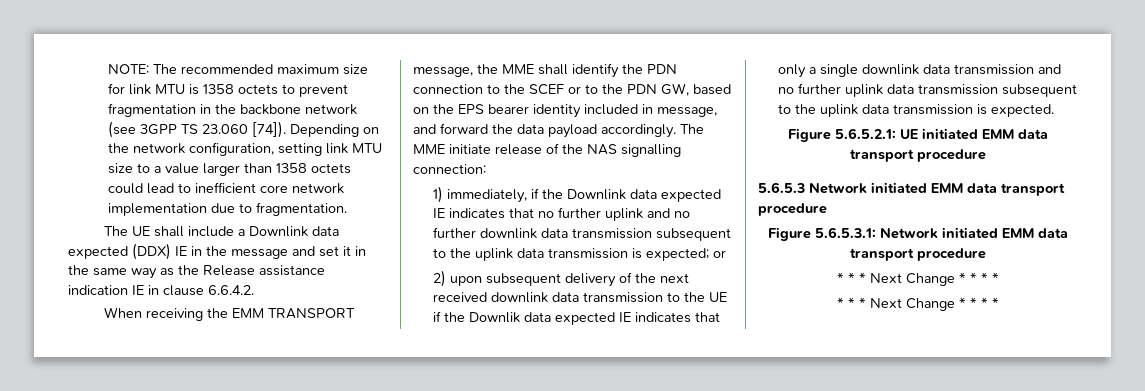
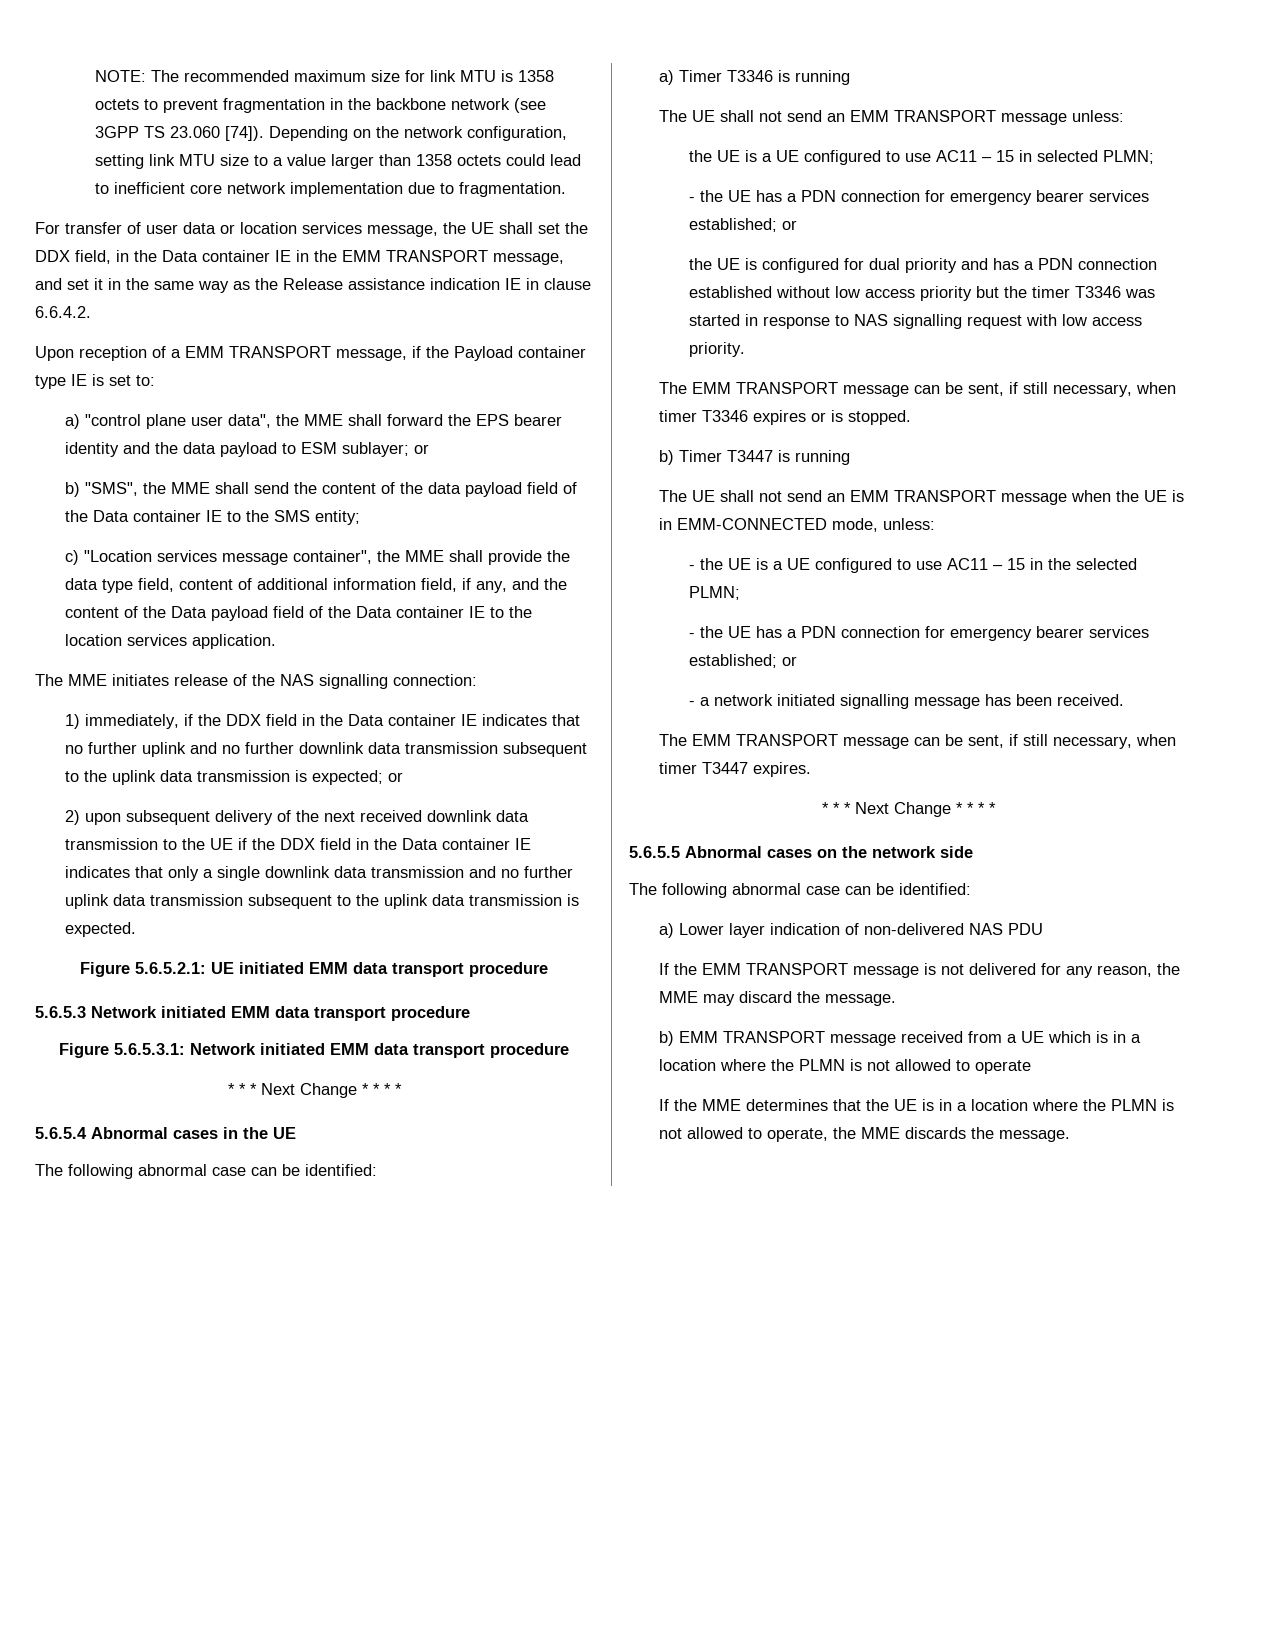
[103,226,339,237] [68,243,288,260] The UE shall include a Downlink data expected (DDX) IE in the message -> [35,222,588,237] [35,250,564,265] For transfer of user data or location services message, the UE shall set the DDX field, in the Data container IE in the EMM TRANSPORT message,
[103,307,355,321] [413,63,677,78] [413,83,731,96] [413,104,717,118] [413,123,676,138] When receiving the EMM TRANSPORT message, the MME shall identify the PDN connection to the SCEF or to the PDN GW, based on the EPS bearer identity included in message, and forward the data payload accordingly. -> [35,346,586,361] [35,374,155,389] [65,414,563,429] [65,442,430,457] [65,482,578,497] [65,510,361,525] [65,550,571,565] [65,578,568,593] [65,606,533,621] [65,634,277,649] Upon reception of a EMM TRANSPORT message, if the Payload container type IE is set to: // a) "control plane user data", the MME shall forward the EPS bearer identity and the data payload to ESM sublayer; or // b) "SMS", the MME shall send the content of the data payload field of the Data container IE to the SMS entity; // c) "Location services message container", the MME shall provide the data type field, content of additional information field, if any, and the content of the Data payload field of the Data container IE to the location services application. //
[449,144,491,154] initiate -> [112,674,169,686] initiates
[566,189,721,202] Downlink data expected -> [226,714,457,726] DDX field in the Data container
[468,312,615,325] Downlik data expected -> [280,838,511,850] DDX field in the Data container
[836,297,999,311] // * * * Next Change * * * * -> [35,1127,296,1139] [35,1164,377,1179] [659,70,851,85] [659,110,1125,125] [689,150,1155,165] [689,190,1150,205] [689,218,798,232] [689,258,1158,273] [689,286,1156,301] [689,314,1143,329] [689,342,746,357] [659,382,1177,397] [659,410,912,425] [659,450,851,465] [659,490,1185,505] [659,518,936,532] [689,558,1138,573] [689,586,741,600] [689,626,1150,641] [689,654,798,668] [689,694,1125,709] [659,734,1177,749] [659,762,812,777] [821,802,996,817] [629,846,973,858] [629,883,971,898] [659,923,1044,938] [659,963,1181,978] [659,991,897,1006] [659,1031,1142,1046] [659,1059,1032,1074] [659,1099,1175,1111] [659,1127,1071,1142] // 5.6.5.4 Abnormal cases in the UE // The following abnormal case can be identified: // a) Timer T3346 is running // The UE shall not send an EMM TRANSPORT message unless: // the UE is a UE configured to use AC11 – 15 in selected PLMN; // - the UE has a PDN connection for emergency bearer services established; or // the UE is configured for dual priority and has a PDN connection established without low access priority but the timer T3346 was started in response to NAS signalling request with low access priority. // The EMM TRANSPORT message can be sent, if still necessary, when timer T3346 expires or is stopped. // b) Timer T3447 is running // The UE shall not send an EMM TRANSPORT message when the UE is in EMM-CONNECTED mode, unless: // - the UE is a UE configured to use AC11 – 15 in the selected PLMN; // - the UE has a PDN connection for emergency bearer services established; or // - a network initiated signalling message has been received. // The EMM TRANSPORT message can be sent, if still necessary, when timer T3447 expires. // * * * Next Change * * * * // 5.6.5.5 Abnormal cases on the network side // The following abnormal case can be identified: // a) Lower layer indication of non-delivered NAS PDU // If the EMM TRANSPORT message is not delivered for any reason, the MME may discard the message. // b) EMM TRANSPORT message received from a UE which is in a location where the PLMN is not allowed to operate // If the MME determines that the UE is in a location where the PLMN is not allowed to operate, the MME discards the message.

